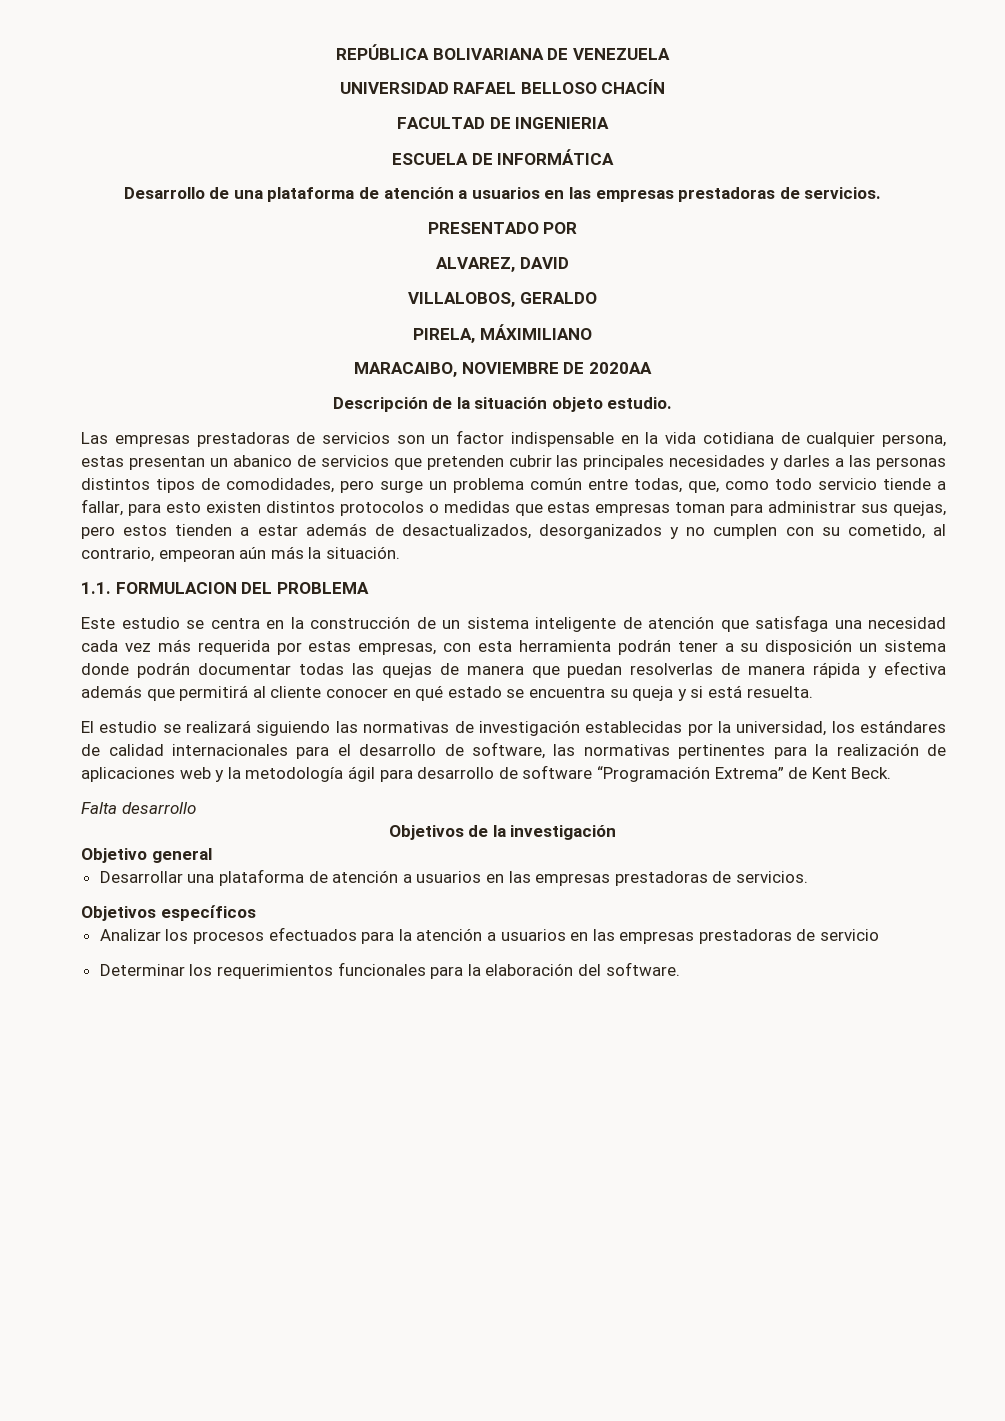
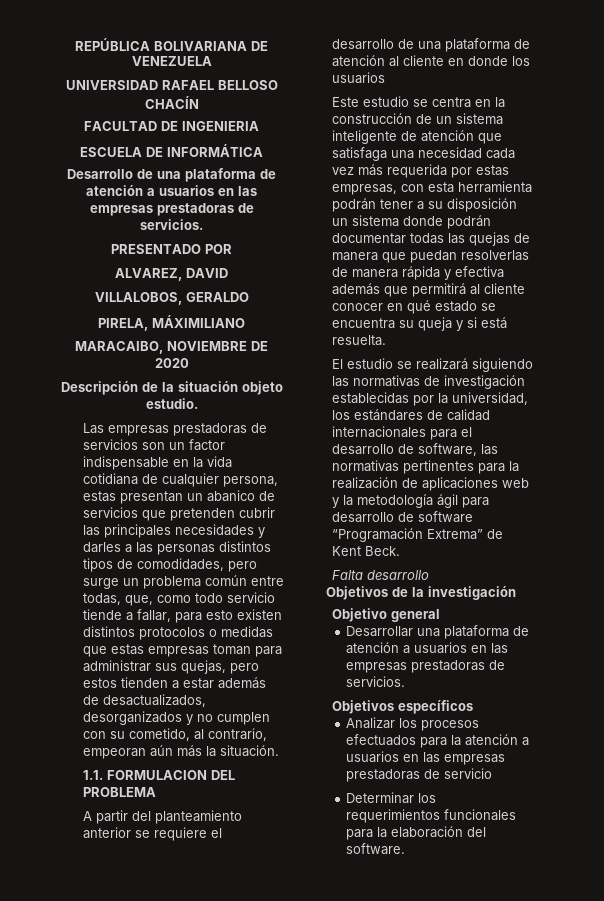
[588,362,652,374] 2020AA -> [154,358,189,368] 2020
(369, 588) none -> [82,810,242,824] [82,827,222,841] [331,38,530,52] [331,55,530,67] [331,72,385,84] // A partir del planteamiento anterior se requiere el desarrollo de una plataforma de atención al cliente en donde los usuarios

